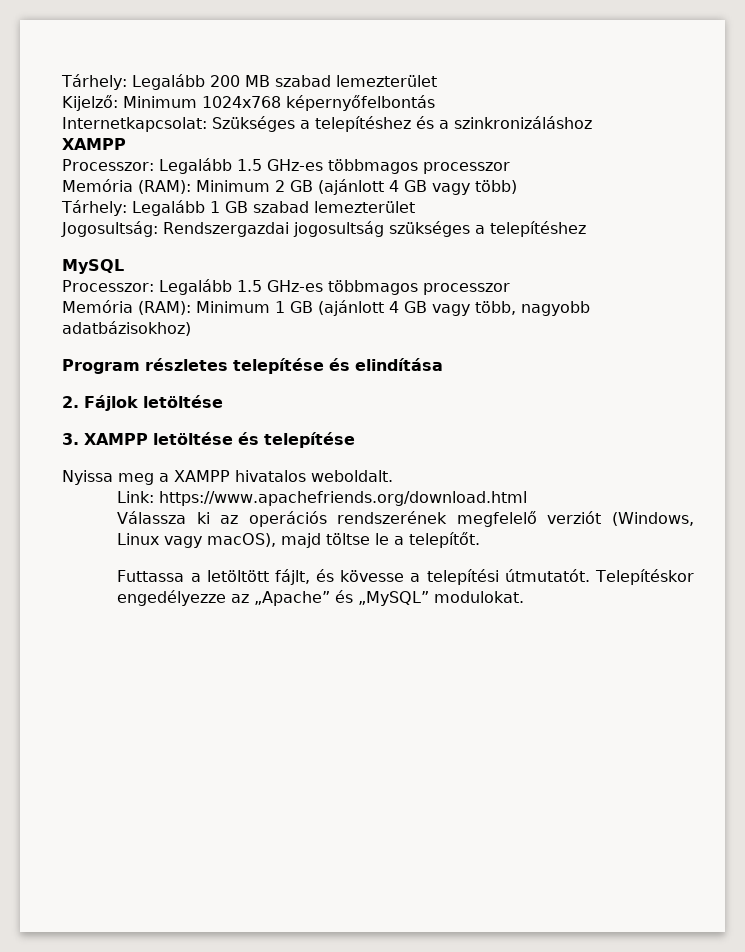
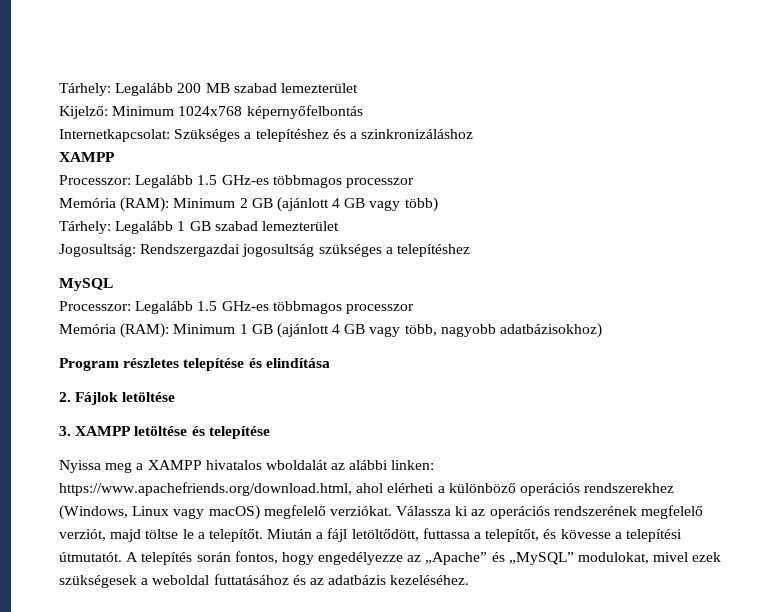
[311,470,393,482] [117,491,528,506] weboldalt. // Link: https://www.apachefriends.org/download.html // -> [265,460,435,470] [59,482,675,496] [59,505,392,520] wboldalát az alábbi linken: https://www.apachefriends.org/download.html, ahol elérheti a különböző operációs rendszerekhez (Windows, Linux vagy macOS) megfelelő verziókat.
[547,511,694,526] [117,533,277,548] verziót (Windows, Linux vagy macOS), -> [59,529,106,541] verziót,
[117,569,310,585] // Futtassa a letöltött fájlt, -> [267,528,540,542] Miután a fájl letöltődött, futtassa a telepítőt,
[595,569,695,585] Telepítéskor -> [126,551,314,565] A telepítés során fontos, hogy
[434,591,525,603] modulokat. -> [578,552,722,564] [59,574,470,588] modulokat, mivel ezek szükségesek a weboldal futtatásához és az adatbázis kezeléséhez.

